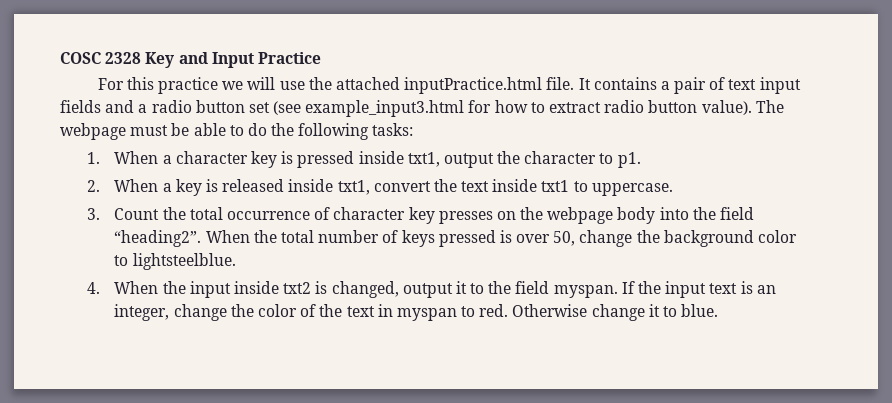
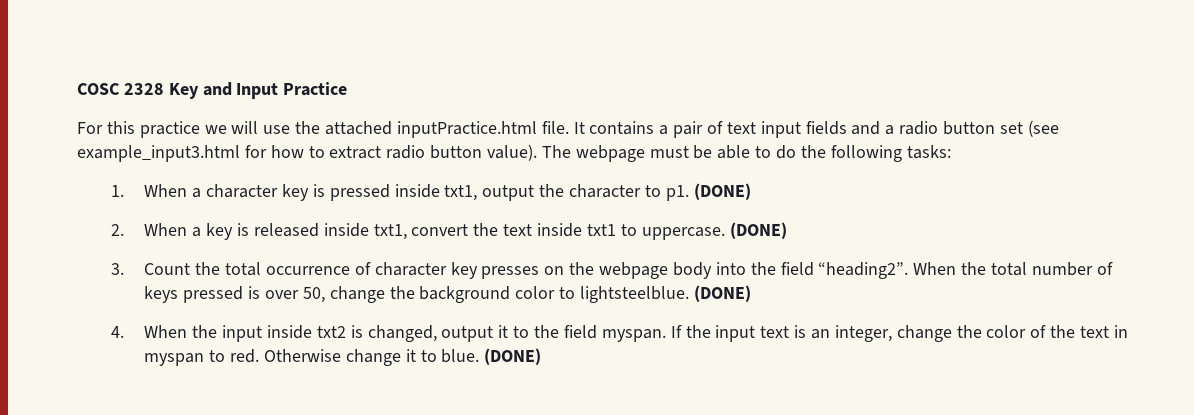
(641, 160) none -> [693,183,751,200] (DONE)
(673, 189) none -> [729,222,787,239] (DONE)
(236, 261) none -> [693,285,751,302] (DONE)
(719, 310) none -> [484,348,542,365] (DONE)

